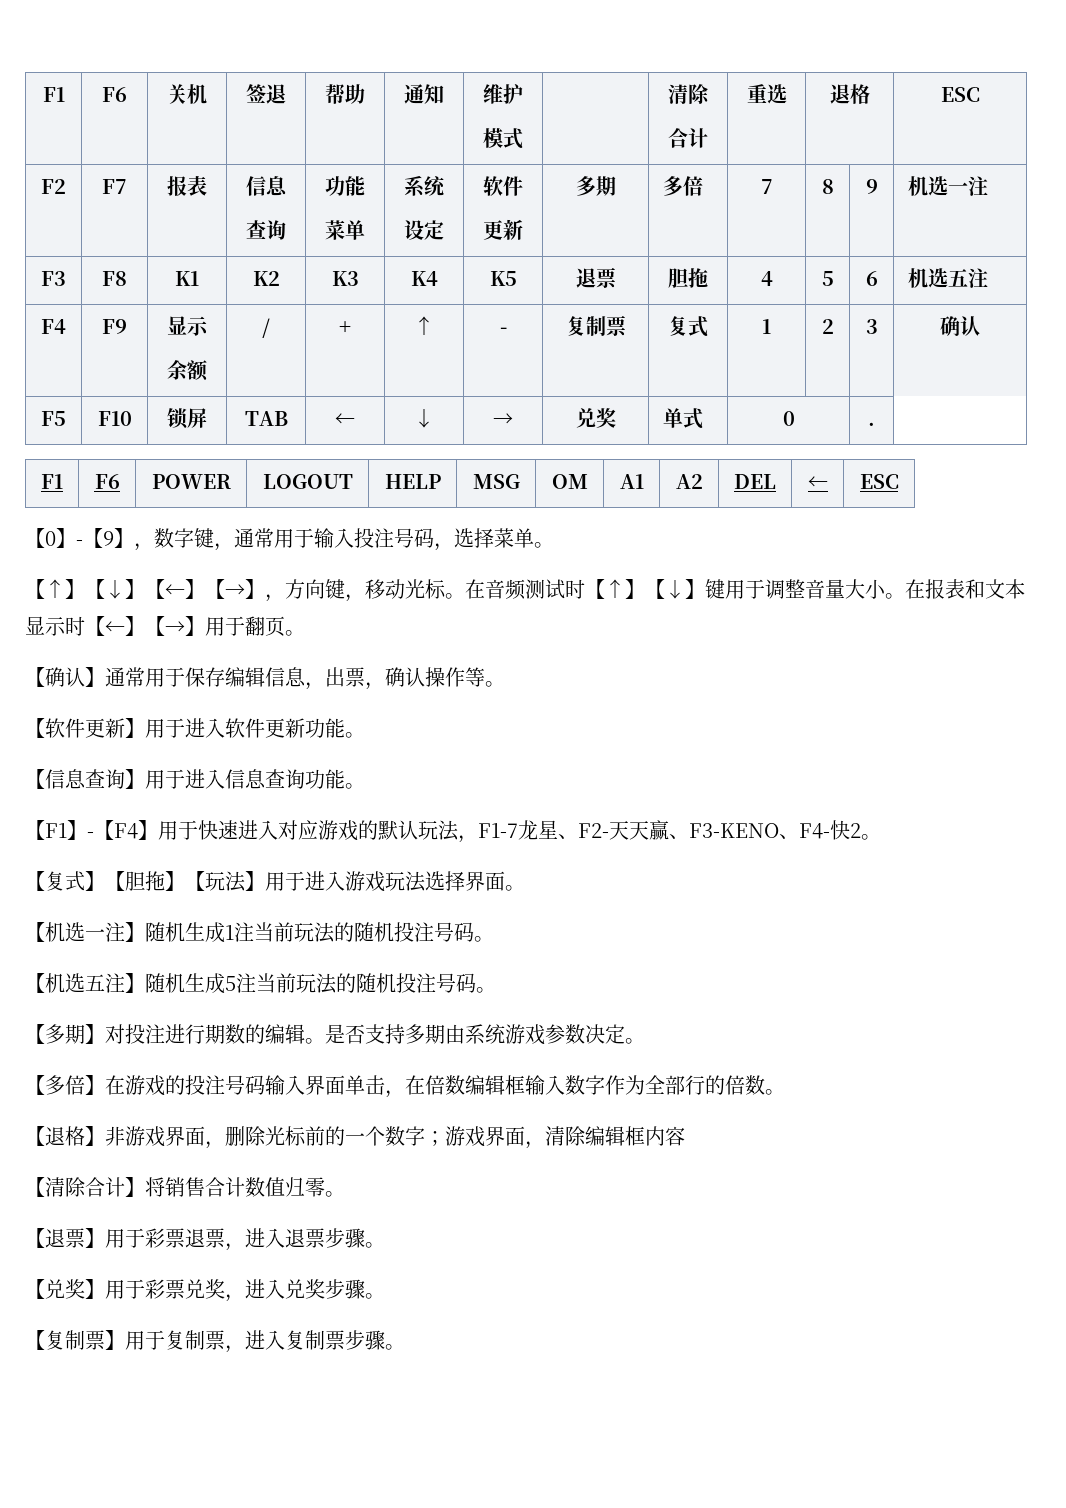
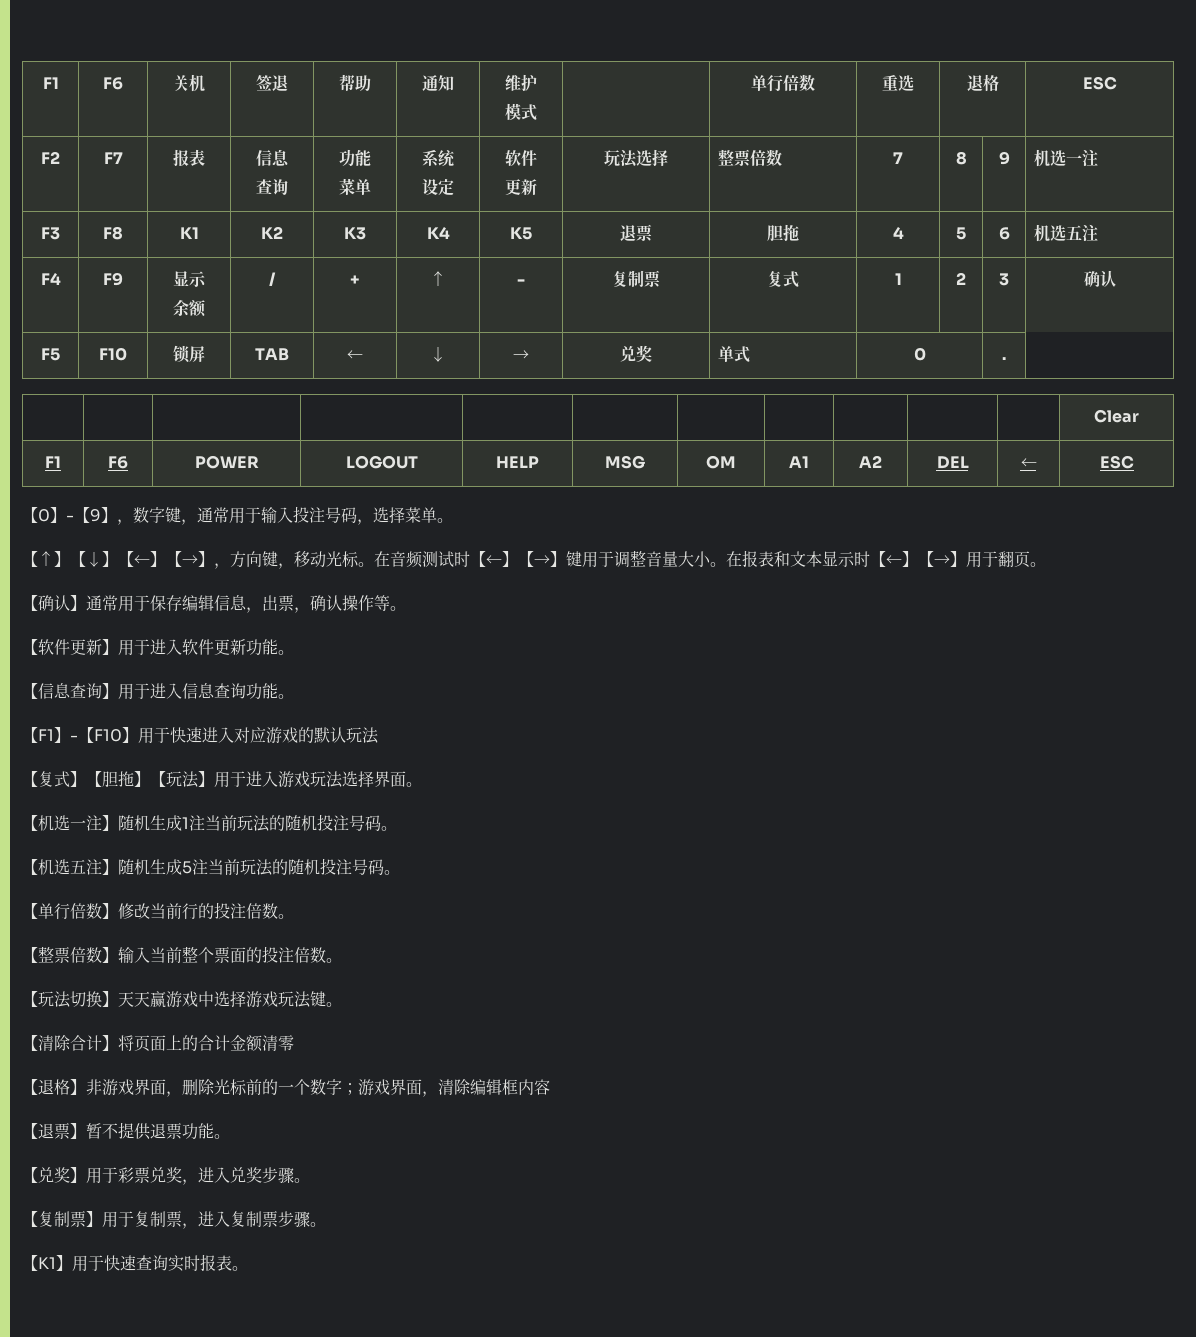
[668,84,710,105] [668,128,708,148] 清除 // 合计 -> [751,74,815,92] 单行倍数
[575,176,616,196] [663,176,704,196] 多期 | 多倍 -> [604,149,668,168] [717,149,782,167] 玩法选择 | 整票倍数
(875, 424) none -> [1094,409,1139,423] // | | | | | | | | | | | Clear
[605,579,685,599] ↑】【↓ -> [486,551,550,567] ←】【→
[114,823,138,839] F4 -> [94,729,122,742] F10
[458,820,881,843] ，F1-7龙星、F2-天天赢、F3-KENO、F4-快2。 -> (379, 735) none
[45,1024,645,1045] [25,1075,785,1098] 多期】对投注进行期数的编辑。是否支持多期由系统游戏参数决定。 // 【多倍】在游戏的投注号码输入界面单击，在倍数编辑框输入数字作为全部行的倍数。 -> [38,902,294,920] [22,946,342,963] [22,991,342,1008] [22,1035,294,1052] 单行倍数】修改当前行的投注倍数。 // 【整票倍数】输入当前整个票面的投注倍数。 // 【玩法切换】天天赢游戏中选择游戏玩法键。 // 【清除合计】将页面上的合计金额清零
[45,1177,345,1197] [25,1228,365,1251] 清除合计】将销售合计数值归零。 // 【退票】用于彩票退票，进入退票步骤 -> [38,1122,214,1140] 退票】暂不提供退票功能
(405, 1347) none -> [22,1254,248,1272] // 【K1】用于快速查询实时报表。

